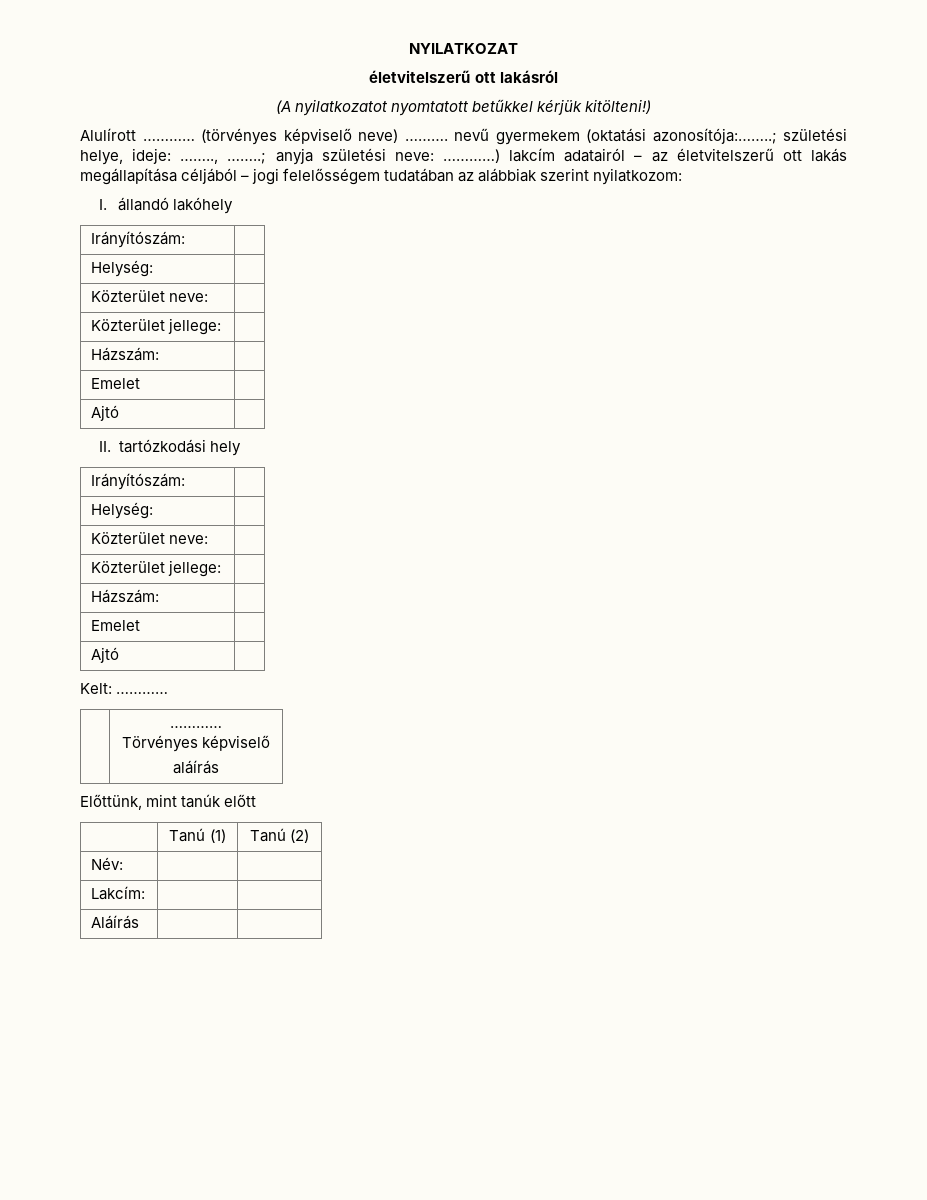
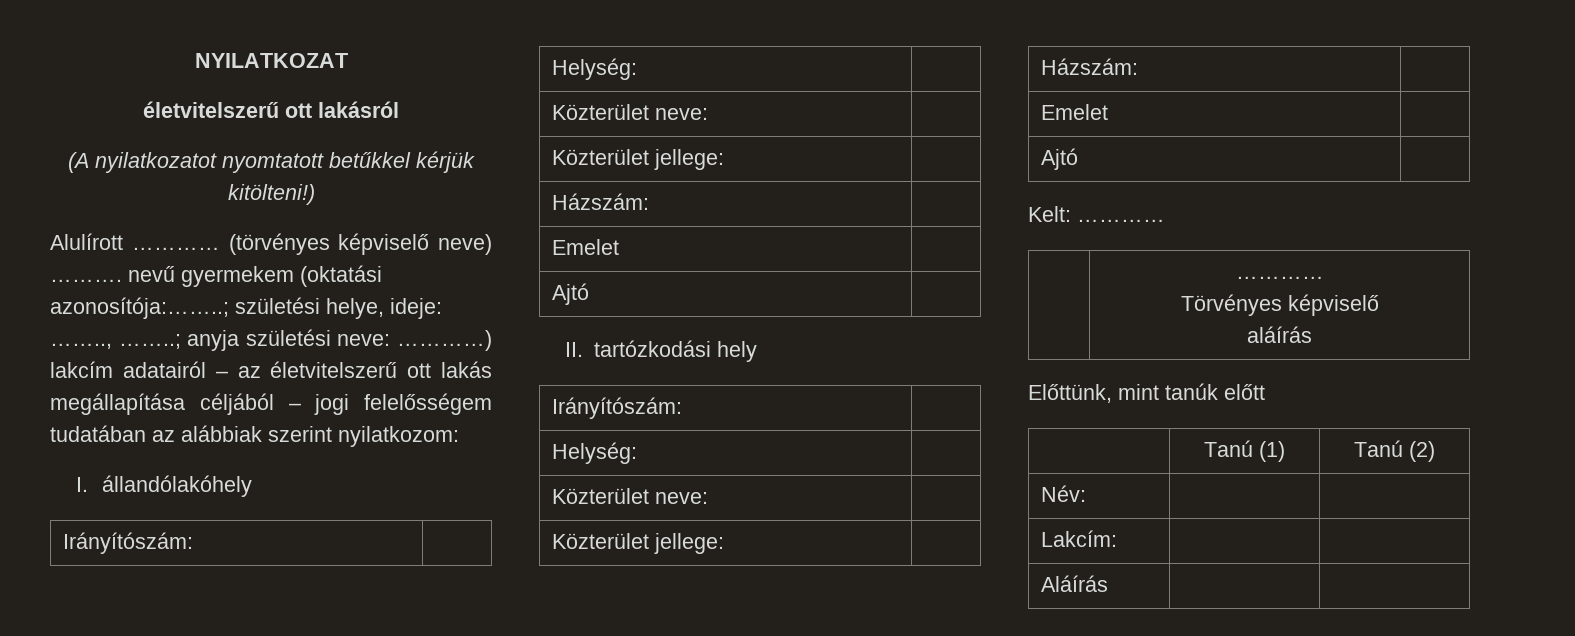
[118,197,234,214] állandó lakóhely -> [102,475,253,497] állandólakóhely

